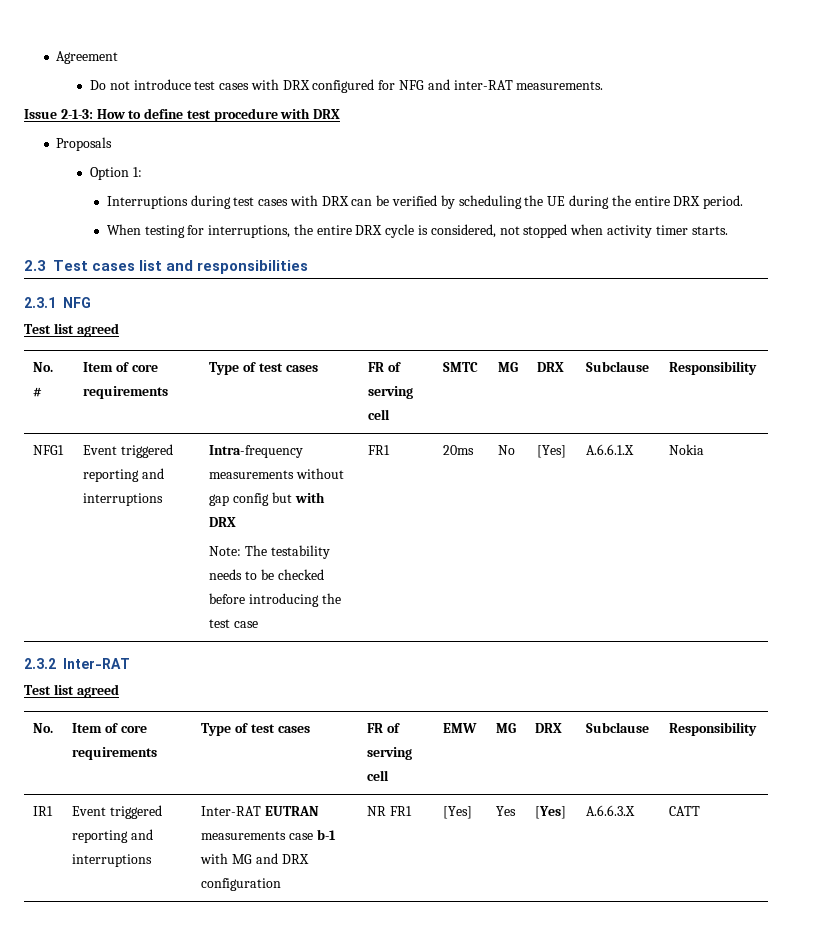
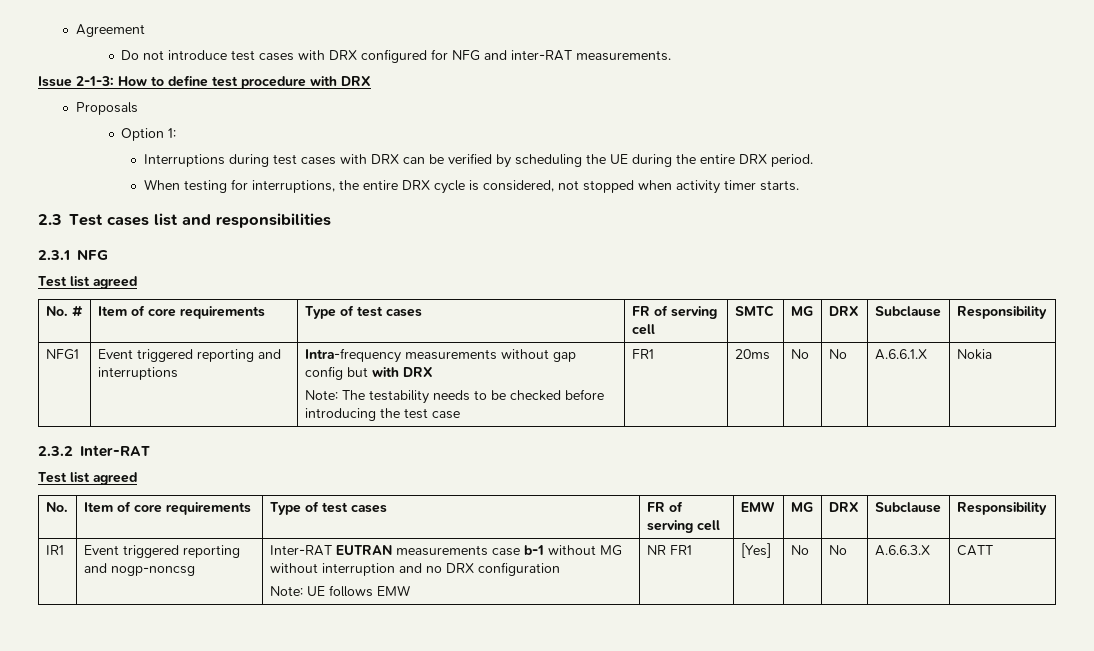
[537,445,567,458] [Yes] -> [828,349,847,359] No
[72,854,153,867] interruptions -> [110,566,195,576] nogp-noncsg
[200,853,309,864] [201,878,282,891] with MG and DRX configuration -> [547,545,622,556] [269,562,560,576] [269,585,410,597] without MG without interruption and no DRX configuration // Note: UE follows EMW
[496,806,517,816] [535,806,567,819] Yes | [Yes] -> [790,545,809,555] [828,545,847,555] No | No

